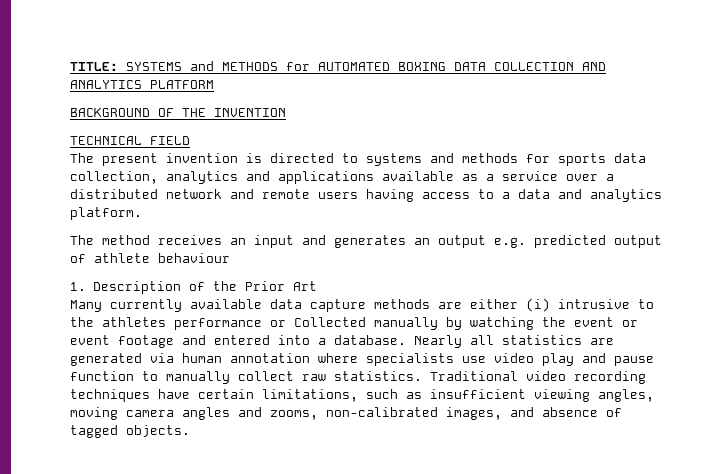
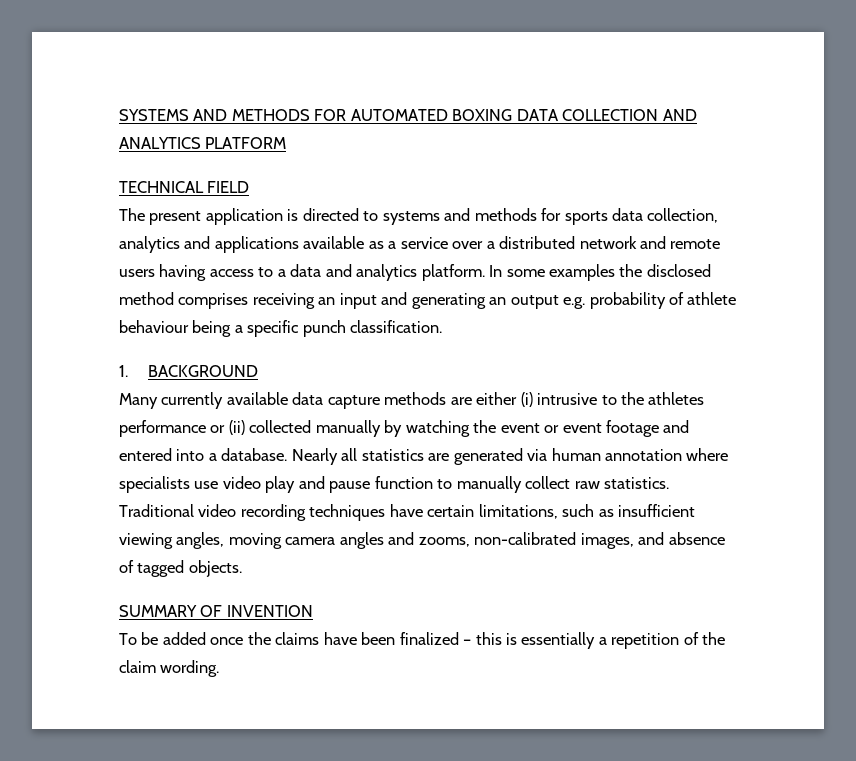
[70,61,310,71] TITLE: SYSTEMS and METHODS for -> [119,109,347,121] SYSTEMS AND METHODS FOR
[70,108,286,117] // BACKGROUND OF THE INVENTION -> (287, 143) none
[166,153,238,163] invention -> [205,208,283,225] application
[70,235,222,245] // The method receives -> [489,264,711,281] [119,292,315,309] In some examples the disclosed method comprises receiving
[334,235,406,248] generates -> [411,293,486,309] generating
[534,235,662,248] predicted output -> [589,292,666,309] probability
[70,281,317,294] // 1. Description of the Prior Art -> [192,320,443,337] [119,365,258,377] being a specific punch classification. // 1. BACKGROUND
[294,317,366,327] Collected -> [228,420,312,435] (ii) collected
(190, 431) none -> [119,605,313,617] [119,632,726,649] [119,660,220,677] // SUMMARY OF INVENTION // To be added once the claims have been finalized – this is essentially a repetition of the claim wording.

